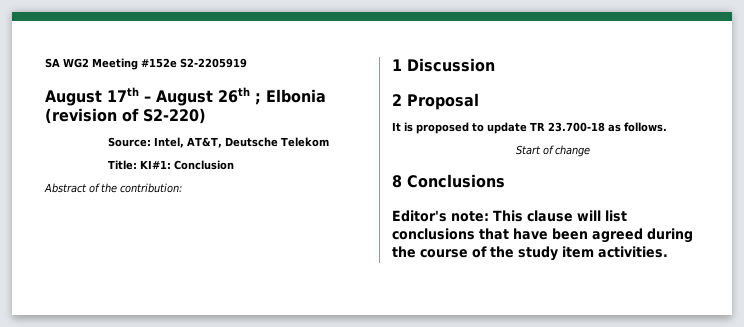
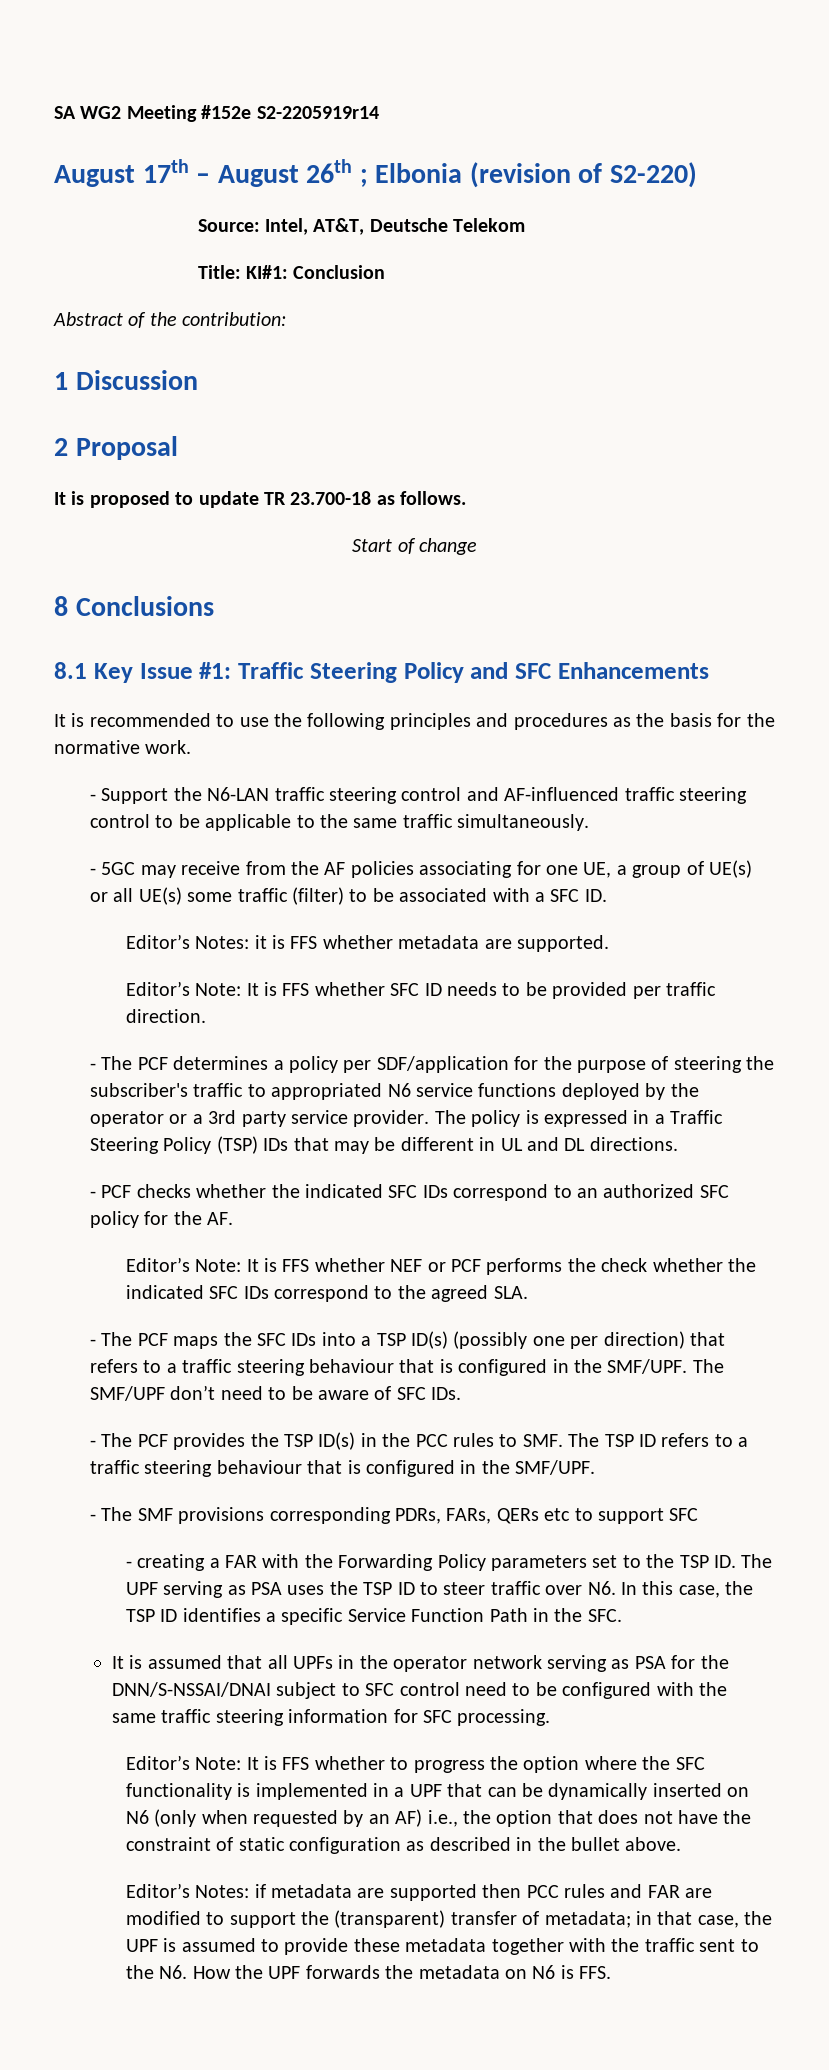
[180,58,247,68] S2-2205919 -> [256,106,379,119] S2-2205919r14
[392,210,627,222] [392,228,693,243] [392,246,668,261] Editor's note: This clause will list conclusions that have been agreed during the course of the study item activities. -> [54,662,709,683] [54,713,775,730] [54,740,192,754] [89,787,747,804] [89,814,590,831] [89,860,752,878] [89,887,607,905] [125,934,610,952] [125,981,717,999] [125,1009,206,1023] [89,1056,775,1073] [89,1083,699,1100] [89,1110,724,1127] [89,1136,678,1154] [89,1184,729,1201] [89,1211,234,1228] [125,1257,757,1275] [125,1285,528,1302] [89,1331,725,1349] [89,1359,724,1376] [89,1385,462,1401] [89,1432,749,1450] [89,1460,596,1477] [89,1507,699,1524] [125,1554,773,1571] [125,1581,754,1598] [125,1608,622,1625] [111,1655,729,1672] [111,1682,727,1699] [111,1709,551,1726] [125,1755,705,1773] [125,1783,750,1800] [125,1809,752,1827] [125,1837,682,1854] [125,1883,713,1901] [125,1910,773,1928] [125,1938,759,1955] [125,1965,612,1979] 8.1 Key Issue #1: Traffic Steering Policy and SFC Enhancements // It is recommended to use the following principles and procedures as the basis for the normative work. // - Support the N6-LAN traffic steering control and AF-influenced traffic steering control to be applicable to the same traffic simultaneously. // - 5GC may receive from the AF policies associating for one UE, a group of UE(s) or all UE(s) some traffic (filter) to be associated with a SFC ID. // Editor’s Notes: it is FFS whether metadata are supported. // Editor’s Note: It is FFS whether SFC ID needs to be provided per traffic direction. // - The PCF determines a policy per SDF/application for the purpose of steering the subscriber's traffic to appropriated N6 service functions deployed by the operator or a 3rd party service provider. The policy is expressed in a Traffic Steering Policy (TSP) IDs that may be different in UL and DL directions. // - PCF checks whether the indicated SFC IDs correspond to an authorized SFC policy for the AF. // Editor’s Note: It is FFS whether NEF or PCF performs the check whether the indicated SFC IDs correspond to the agreed SLA. // - The PCF maps the SFC IDs into a TSP ID(s) (possibly one per direction) that refers to a traffic steering behaviour that is configured in the SMF/UPF. The SMF/UPF don’t need to be aware of SFC IDs. // - The PCF provides the TSP ID(s) in the PCC rules to SMF. The TSP ID refers to a traffic steering behaviour that is configured in the SMF/UPF. // - The SMF provisions corresponding PDRs, FARs, QERs etc to support SFC // - creating a FAR with the Forwarding Policy parameters set to the TSP ID. The UPF serving as PSA uses the TSP ID to steer traffic over N6. In this case, the TSP ID identifies a specific Service Function Path in the SFC. // It is assumed that all UPFs in the operator network serving as PSA for the DNN/S-NSSAI/DNAI subject to SFC control need to be configured with the same traffic steering information for SFC processing. // Editor’s Note: It is FFS whether to progress the option where the SFC functionality is implemented in a UPF that can be dynamically inserted on N6 (only when requested by an AF) i.e., the option that does not have the constraint of static configuration as described in the bullet above. // Editor’s Notes: if metadata are supported then PCC rules and FAR are modified to support the (transparent) transfer of metadata; in that case, the UPF is assumed to provide these metadata together with the traffic sent to the N6. How the UPF forwards the metadata on N6 is FFS.

